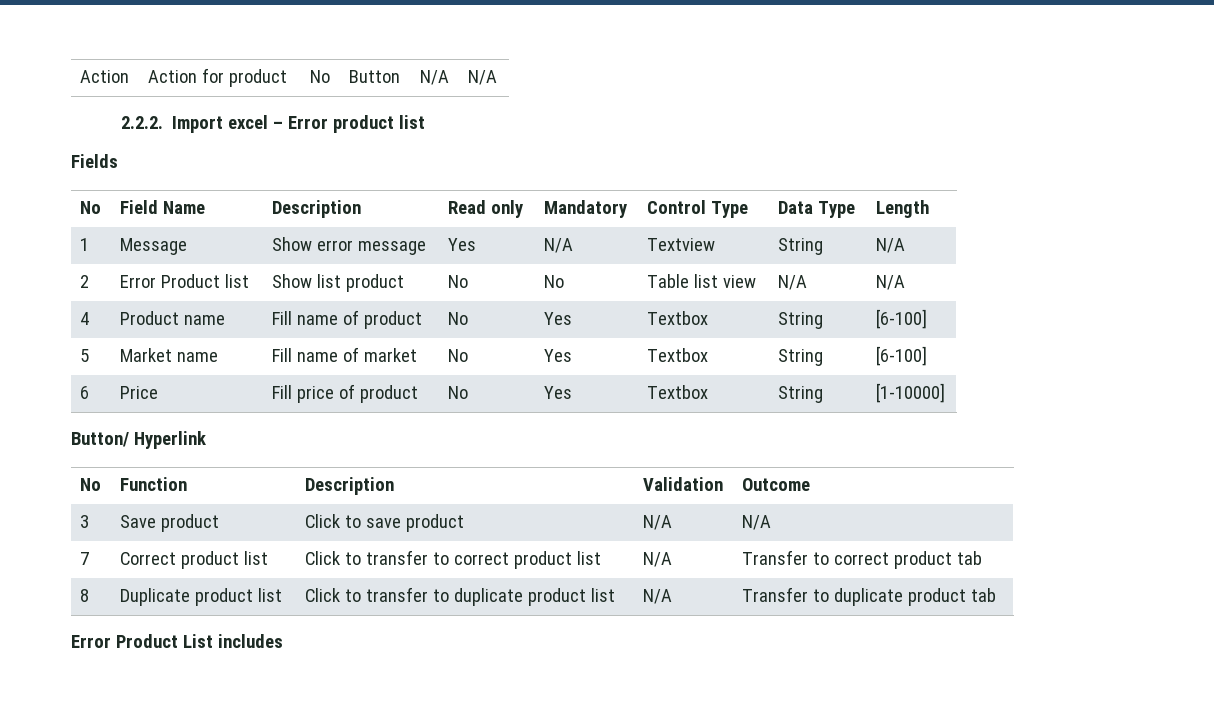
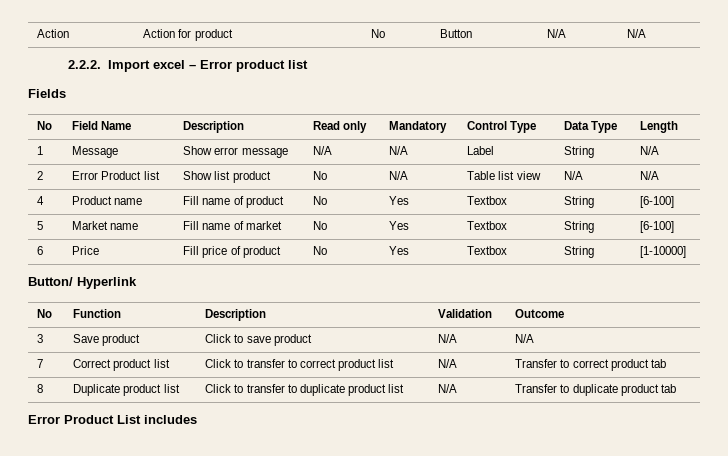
[448,238,477,251] [544,238,574,253] [647,238,716,251] Yes | N/A | Textview -> [313,146,333,155] [389,146,409,155] [467,146,495,155] N/A | N/A | Label
[544,275,565,288] No -> [389,171,409,180] N/A

